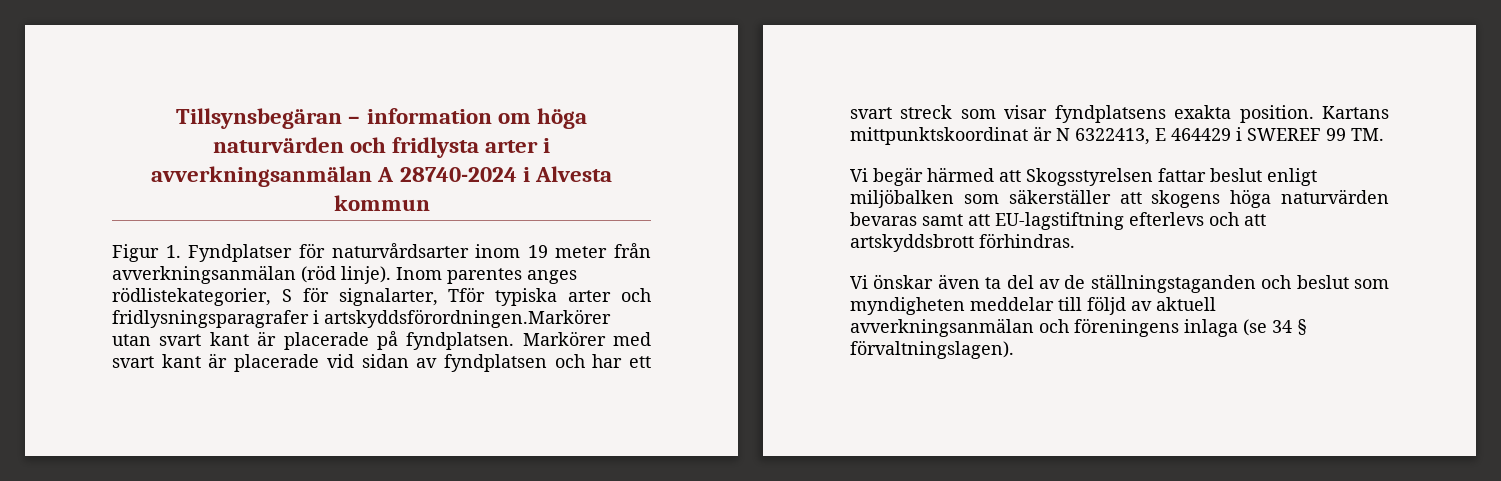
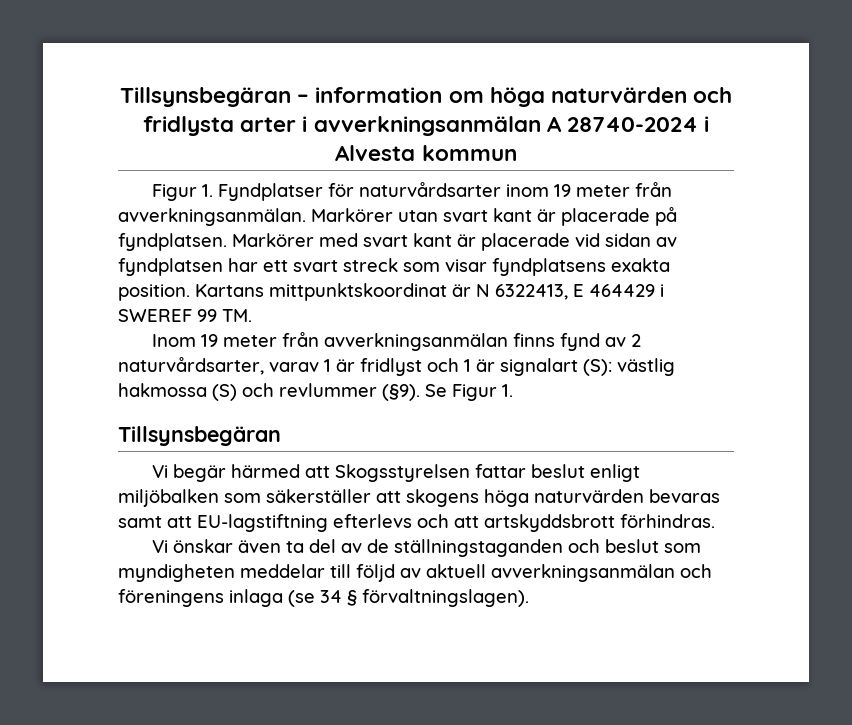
[112,265,577,284] [112,287,651,306] [112,309,611,328] avverkningsanmälan (röd linje). Inom parentes anges rödlistekategorier, S för signalarter, Tför typiska arter och fridlysningsparagrafer i artskyddsförordningen.Markörer -> [118,208,393,226] avverkningsanmälan. Markörer
[554,354,585,368] och -> (223, 267) none
(1384, 134) none -> [151,332,641,351] [118,357,675,376] [118,383,513,401] [118,426,281,446] // Inom 19 meter från avverkningsanmälan finns fynd av 2 naturvårdsarter, varav 1 är fridlyst och 1 är signalart (S): västlig hakmossa (S) och revlummer (§9). Se Figur 1. // Tillsynsbegäran

